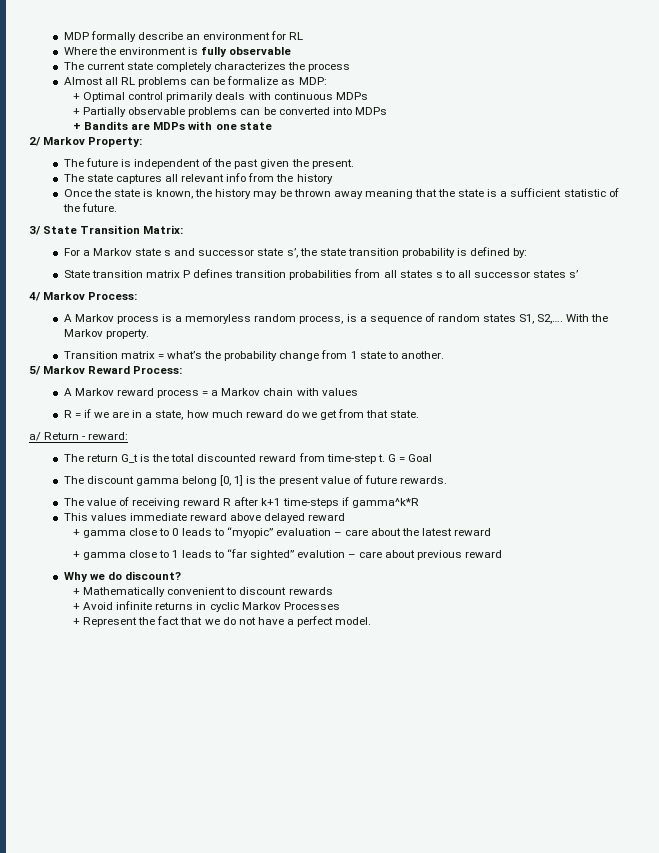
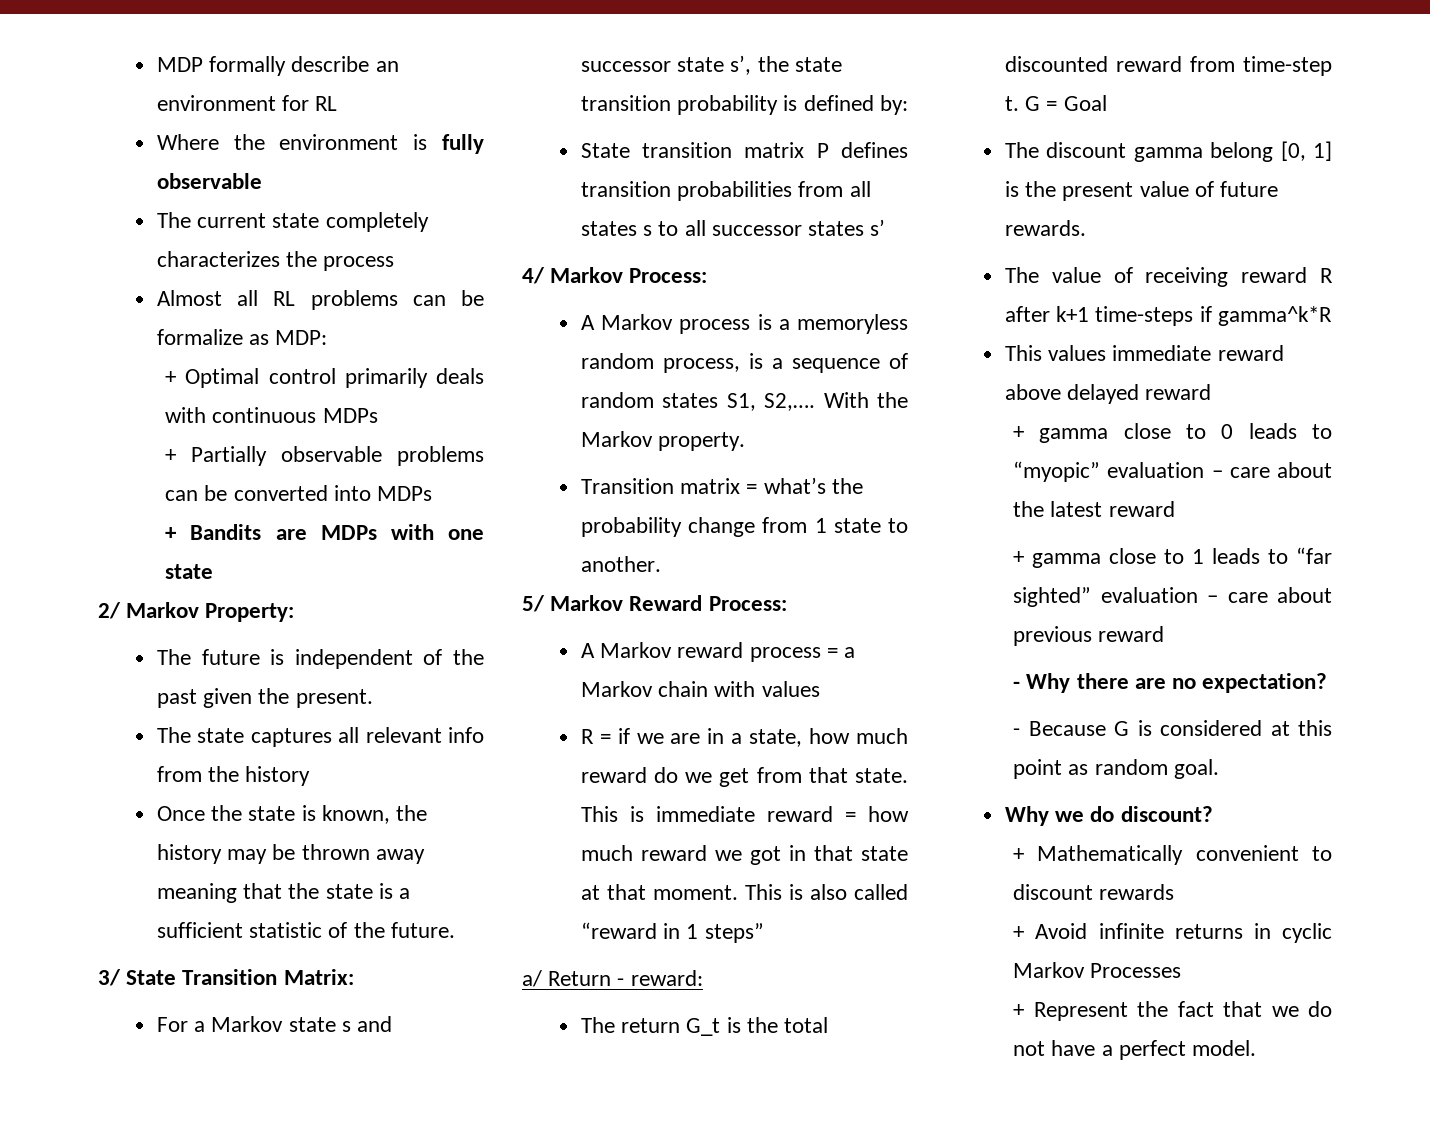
(420, 414) none -> [580,806,909,822] [580,845,908,865] [580,884,908,900] [580,922,764,943] This is immediate reward = how much reward we got in that state at that moment. This is also called “reward in 1 steps”
[296,550,345,558] evalution -> [1100,587,1198,603] evaluation
(503, 554) none -> [1013,673,1328,693] [1013,720,1332,736] [1013,759,1219,779] // - Why there are no expectation? // - Because G is considered at this point as random goal.

